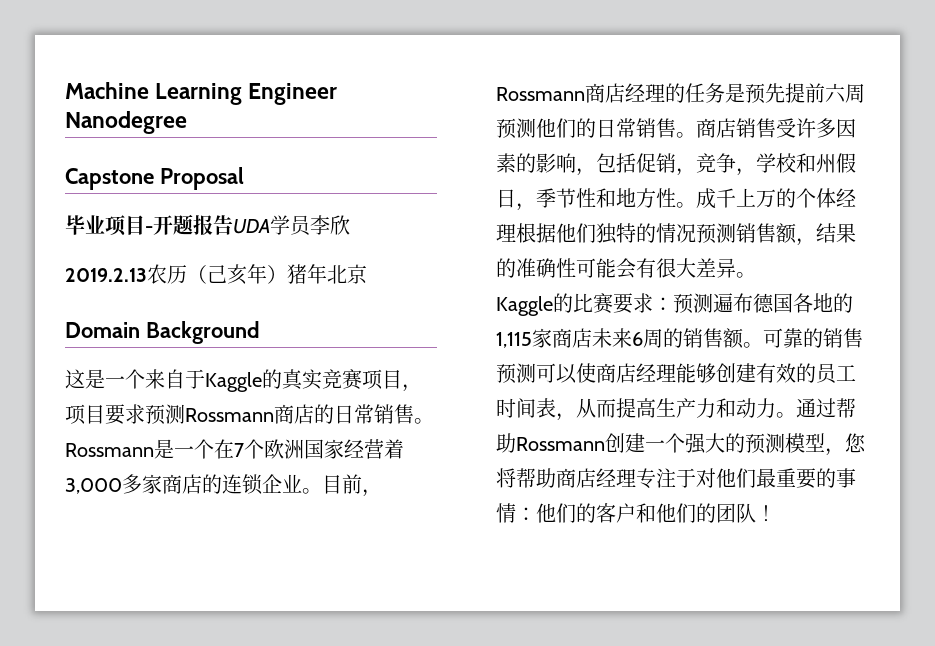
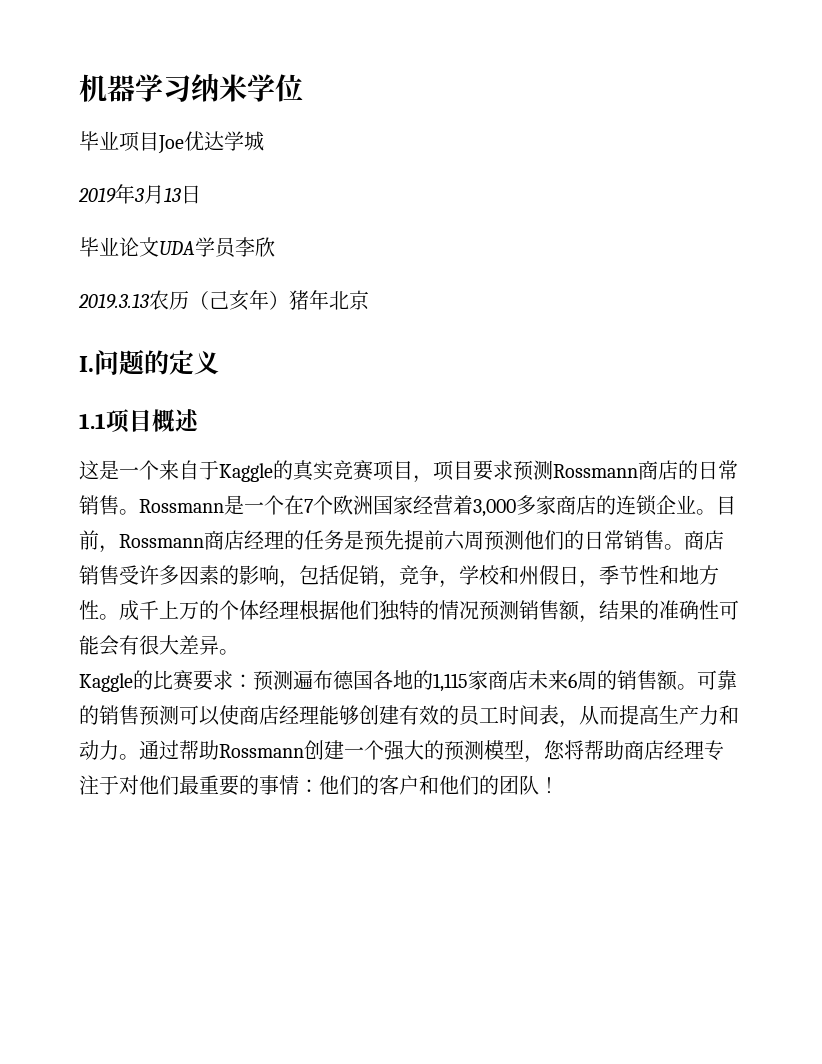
[65,82,338,105] [65,111,187,134] [65,167,244,190] [65,214,233,236] Machine Learning Engineer Nanodegree // Capstone Proposal // 毕业项目-开题报告 -> [79,73,303,102] [79,131,264,154] [78,184,201,204] [79,237,159,257] 机器学习纳米学位 // 毕业项目Joe优达学城 // 2019年3月13日 // 毕业论文
[65,268,147,282] 2019.2.13 -> [78,293,150,309] 2019.3.13
[65,321,260,344] Domain Background -> [79,349,219,375] [79,409,199,433] I.问题的定义 // 1.1项目概述

